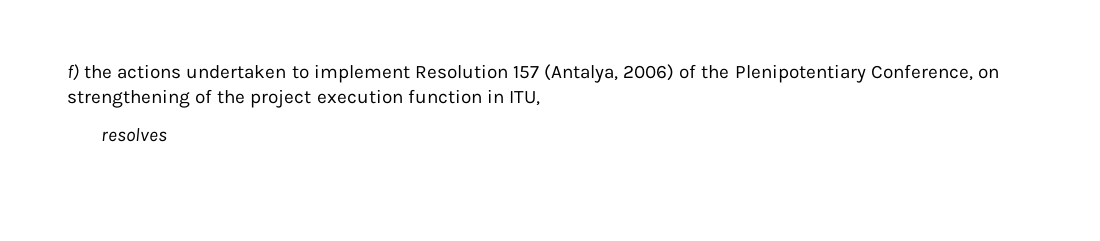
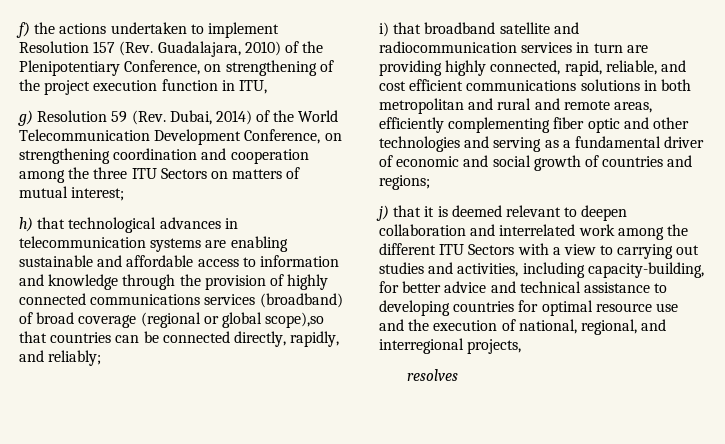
[544,64,675,83] (Antalya, 2006) -> [119,41,281,57] (Rev. Guadalajara, 2010)
(540, 98) none -> [18,110,339,126] [19,129,342,145] [19,148,309,164] [19,167,301,183] [19,186,125,201] [19,217,238,233] [19,236,288,252] [19,255,339,267] [19,274,329,290] [19,293,343,308] [19,312,325,328] [19,331,340,347] [19,350,102,366] [379,22,579,37] [379,41,648,53] [379,60,686,76] [379,79,691,91] [379,98,652,114] [379,117,689,133] [379,136,705,152] [379,155,693,171] [379,175,430,190] [376,205,628,221] [379,224,688,240] [379,243,700,259] [379,262,704,278] [379,281,668,293] [379,300,678,316] [379,319,667,335] [379,338,522,354] // g) Resolution 59 (Rev. Dubai, 2014) of the World Telecommunication Development Conference, on strengthening coordination and cooperation among the three ITU Sectors on matters of mutual interest; // h) that technological advances in telecommunication systems are enabling sustainable and affordable access to information and knowledge through the provision of highly connected communications services (broadband) of broad coverage (regional or global scope),so that countries can be connected directly, rapidly, and reliably; // i) that broadband satellite and radiocommunication services in turn are providing highly connected, rapid, reliable, and cost efficient communications solutions in both metropolitan and rural and remote areas, efficiently complementing fiber optic and other technologies and serving as a fundamental driver of economic and social growth of countries and regions; // j) that it is deemed relevant to deepen collaboration and interrelated work among the different ITU Sectors with a view to carrying out studies and activities, including capacity-building, for better advice and technical assistance to developing countries for optimal resource use and the execution of national, regional, and interregional projects,

